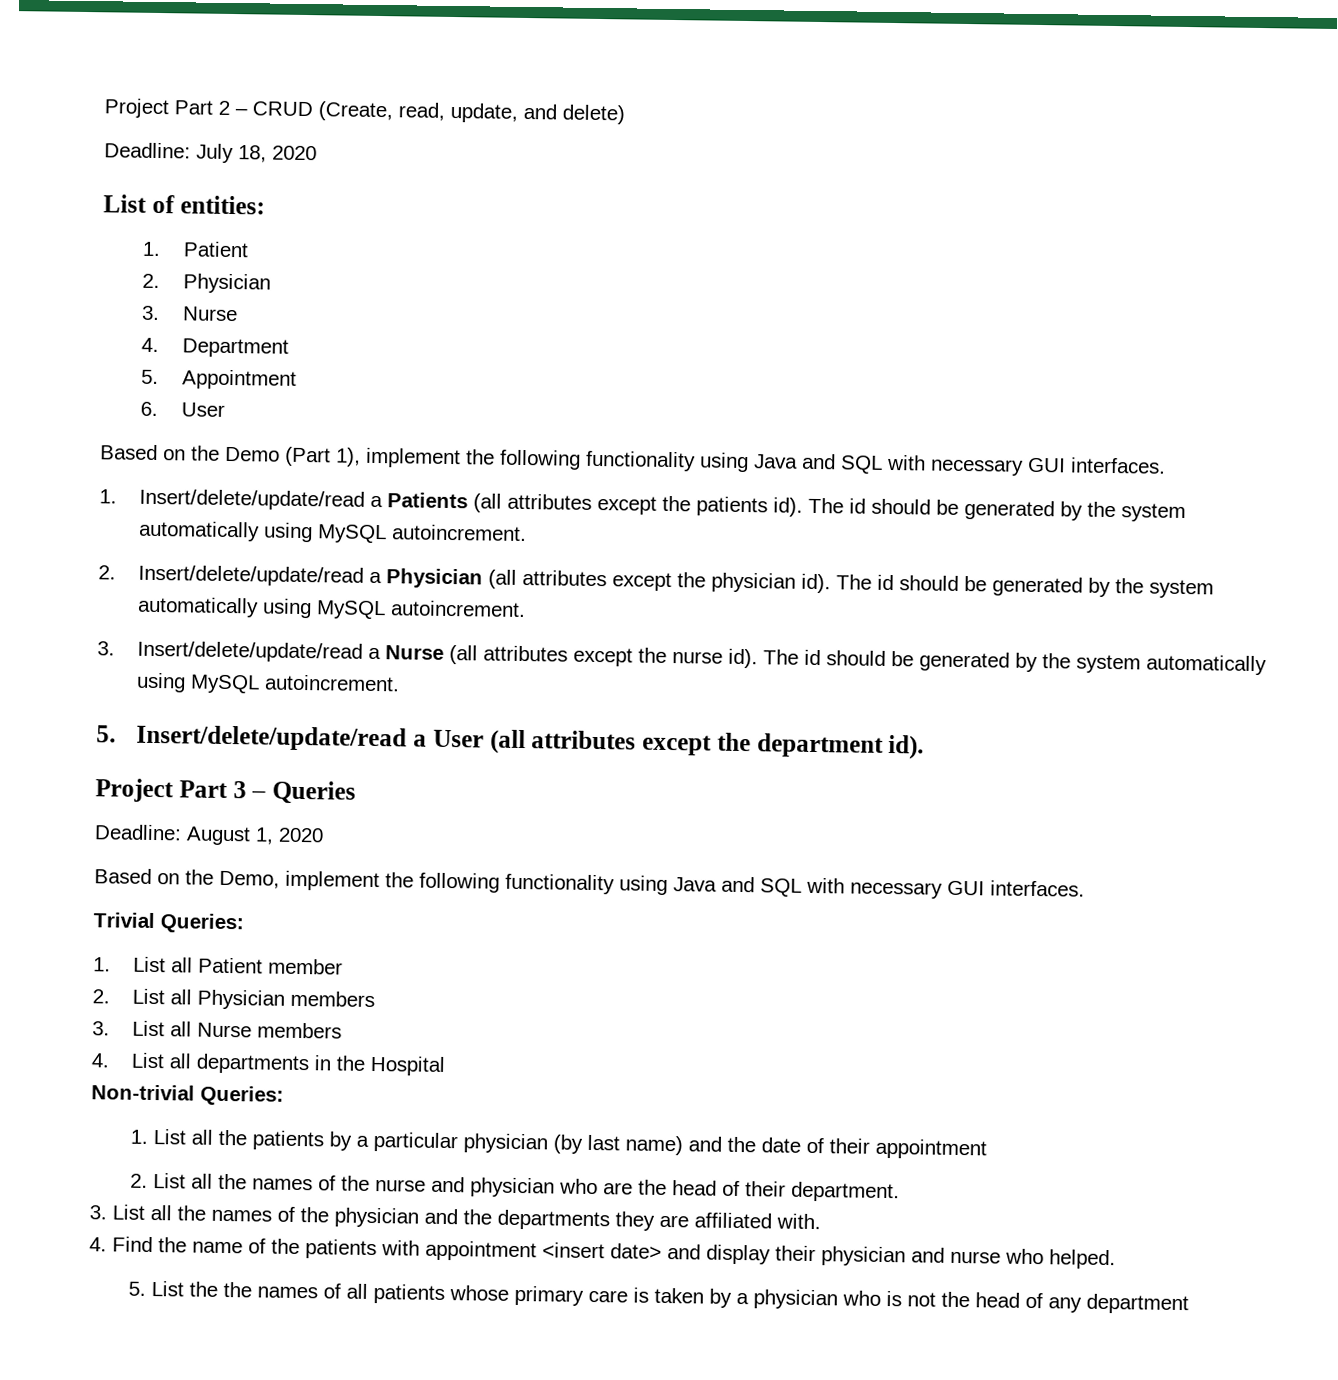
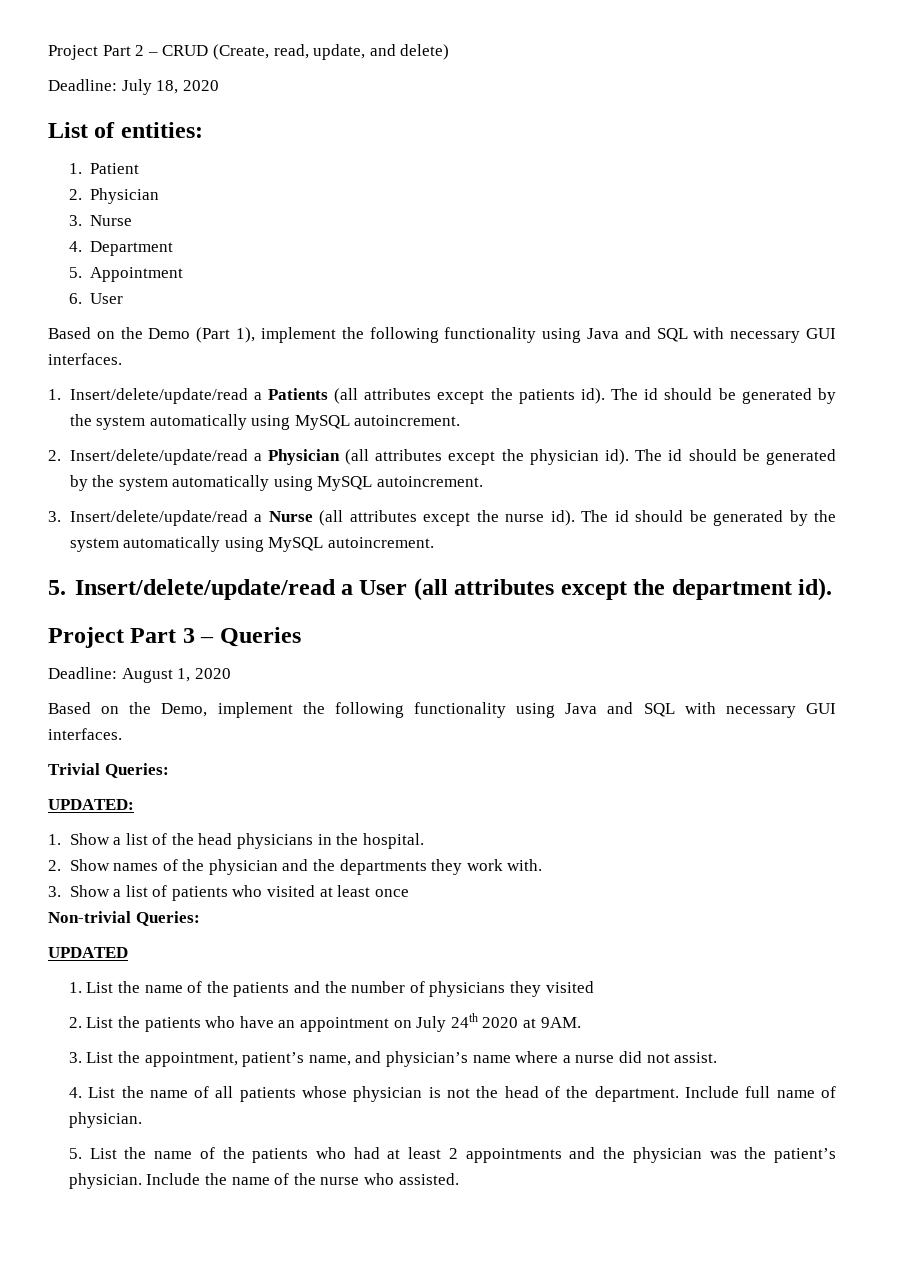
[93,956,344,975] [92,988,376,1010] [92,1020,343,1039] [91,1052,446,1076] [91,1084,284,1106] [130,1129,988,1160] [130,1173,901,1203] [89,1204,206,1221] 1. List all Patient member // 2. List all Physician members // 3. List all Nurse members // 4. List all departments in the Hospital // Non-trivial Queries: // 1. List all the patients by a particular physician (by last name) and the date of their appointment // 2. List all the names of the nurse and physician who are the head of their department. // 3. List all the -> [48,799,134,810] [48,833,424,849] [48,859,110,871] UPDATED: // 1. Show a list of the head physicians in the hospital. // 2. Show
[659,1212,772,1229] are affiliated -> [466,859,503,871] work
[89,1236,1116,1270] [128,1281,882,1310] 4. Find the name of the patients with appointment <insert date> and display their physician and nurse who helped. // 5. List the the names of all patients whose primary care is taken by a physician who -> [48,885,409,901] [48,911,200,926] [48,947,128,958] [68,981,594,997] [68,1013,581,1032] [68,1051,718,1067] [68,1086,423,1102] 3. Show a list of patients who visited at least once // Non-trivial Queries: // UPDATED // 1. List the name of the patients and the number of physicians they visited // 2. List the patients who have an appointment on July 24th 2020 at 9AM. // 3. List the appointment, patient’s name, and physician’s name where a nurse did not assist. // 4. List the name of all patients whose physician
[1048,1293,1190,1315] any department -> [566,1086,836,1102] [68,1112,142,1128] [68,1147,837,1163] [68,1173,459,1189] the department. Include full name of physician. // 5. List the name of the patients who had at least 2 appointments and the physician was the patient’s physician. Include the name of the nurse who assisted.

